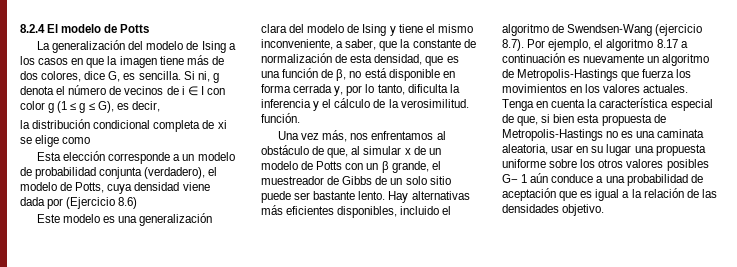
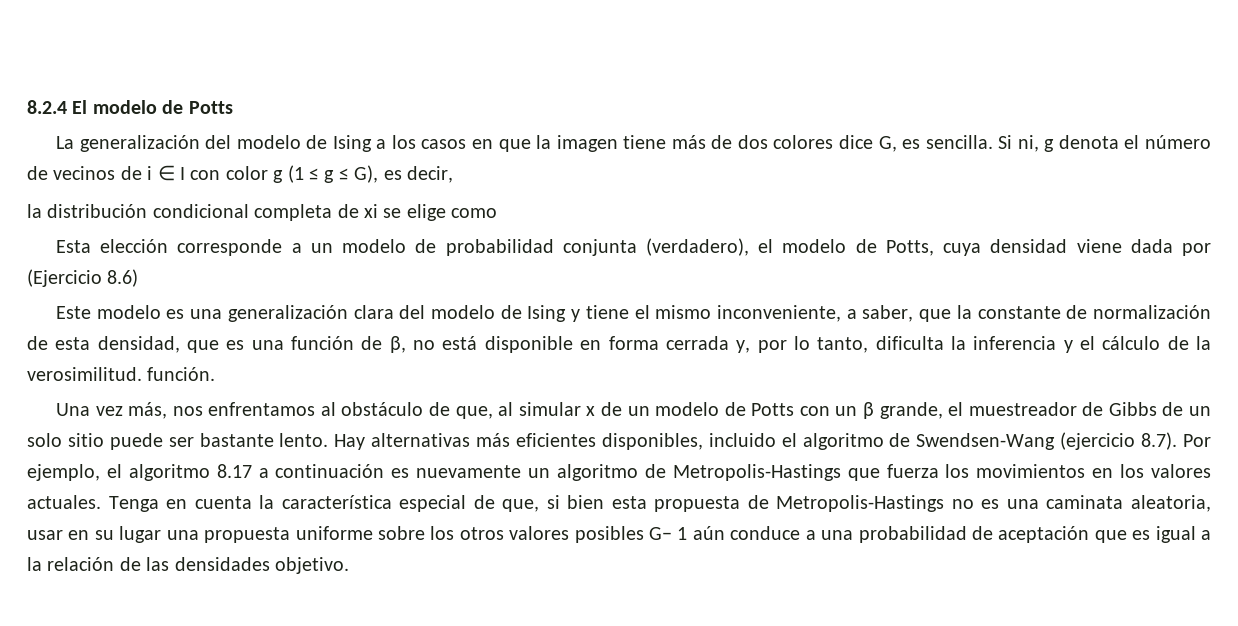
[41,71,82,82] colores, -> [773,135,834,149] colores

